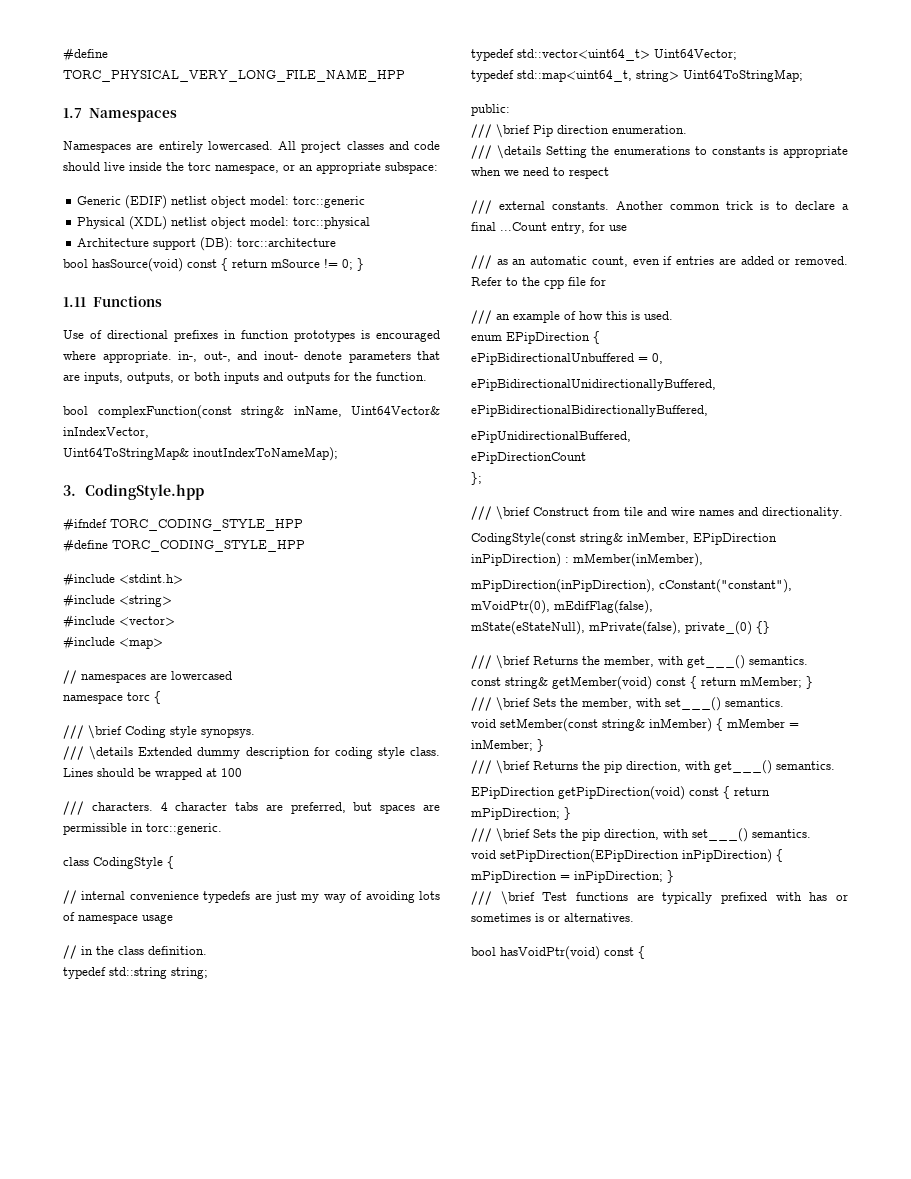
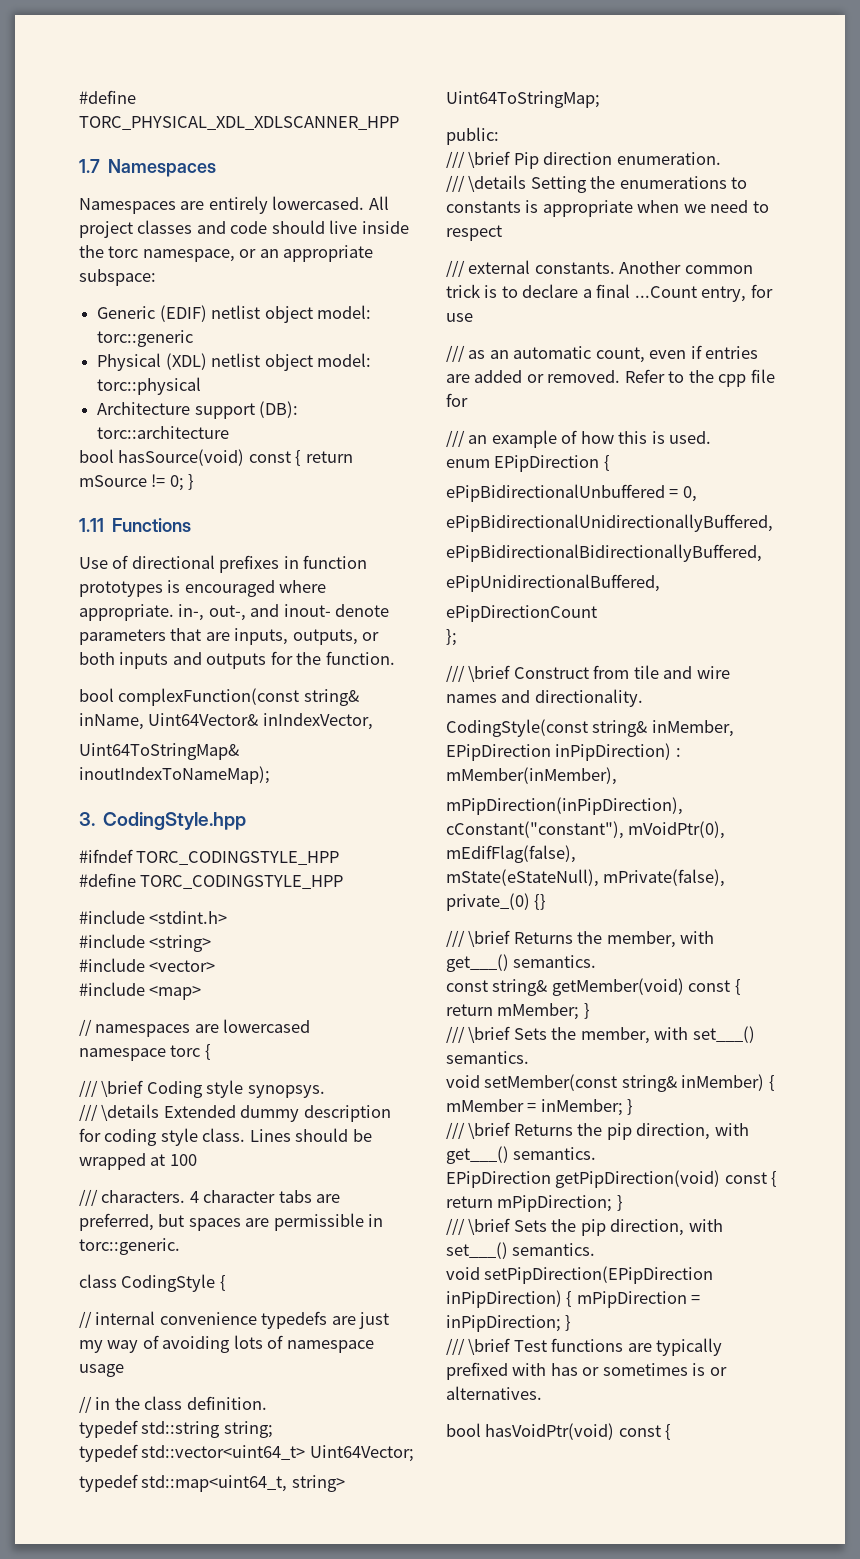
[63,48,108,62] [63,69,405,82] #define TORC_PHYSICAL_VERY_LONG_FILE_NAME_HPP -> [79,90,136,104] [79,116,399,130] #define TORC_PHYSICAL_XDL_XDLSCANNER_HPP
[110,519,303,531] [63,539,305,553] TORC_CODING_STYLE_HPP // #define TORC_CODING_STYLE_HPP -> [136,851,340,865] [79,873,344,889] TORC_CODINGSTYLE_HPP // #define TORC_CODINGSTYLE_HPP

